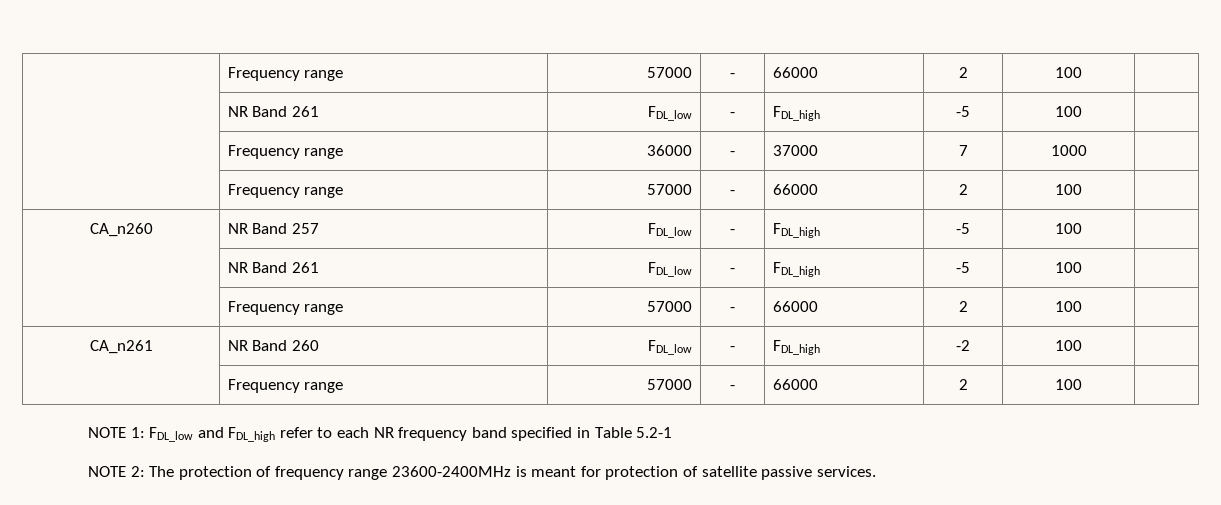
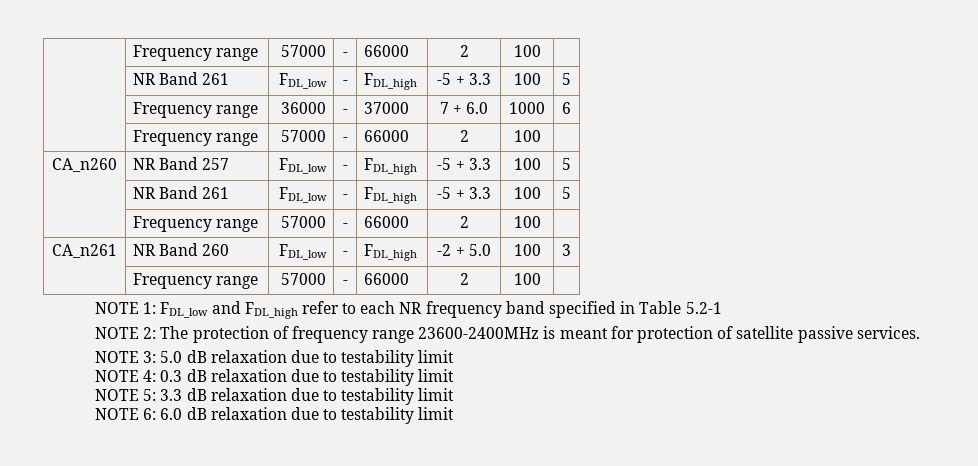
[1055,106,1082,117] | 100 | -> [455,73,491,85] [513,73,541,85] [562,73,571,85] + 3.3 | 100 | 5
(968, 150) none -> [453,102,489,114] + 6.0
(1087, 150) none -> [562,102,571,114] 6
[1055,223,1082,234] [227,262,320,273] [648,262,693,277] [730,268,735,273] [772,262,820,277] [956,262,970,273] [1055,262,1082,273] | 100 | // | NR Band 261 | FDL_low | - | FDL_high | -5 | 100 | -> [455,158,491,170] [513,158,541,170] [562,158,571,170] [133,186,230,199] [278,187,327,203] [342,194,348,199] [364,187,418,204] [437,187,491,199] [513,187,541,199] [562,187,571,199] + 3.3 | 100 | 5 // | NR Band 261 | FDL_low | - | FDL_high | -5 + 3.3 | 100 | 5
[1055,340,1082,351] | 100 | -> [455,244,491,256] [513,244,541,256] [562,244,571,256] + 5.0 | 100 | 3
(876, 471) none -> [94,350,455,367] [94,369,455,386] [94,388,455,405] [94,407,455,424] // NOTE 3: 5.0 dB relaxation due to testability limit // NOTE 4: 0.3 dB relaxation due to testability limit // NOTE 5: 3.3 dB relaxation due to testability limit // NOTE 6: 6.0 dB relaxation due to testability limit

